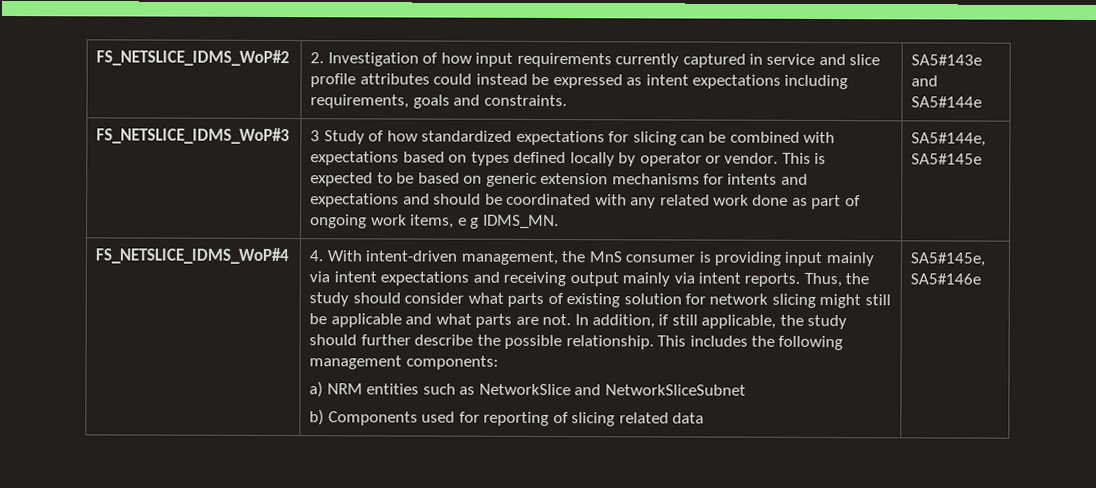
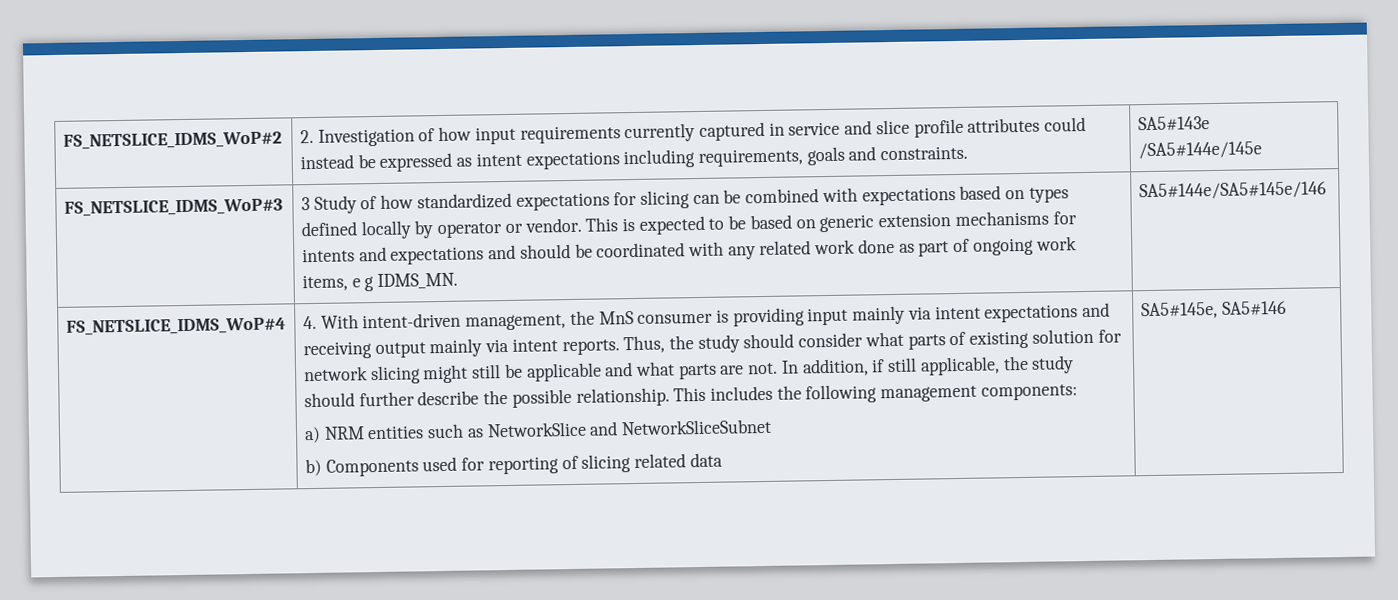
[911,75,939,87] [911,96,983,108] and SA5#144e -> [1137,141,1262,160] /SA5#144e/145e
[911,132,987,147] [911,153,983,165] SA5#144e, SA5#145e -> [1138,181,1327,201] SA5#144e/SA5#145e/146
[910,273,982,285] SA5#146e -> [1221,300,1287,316] SA5#146

